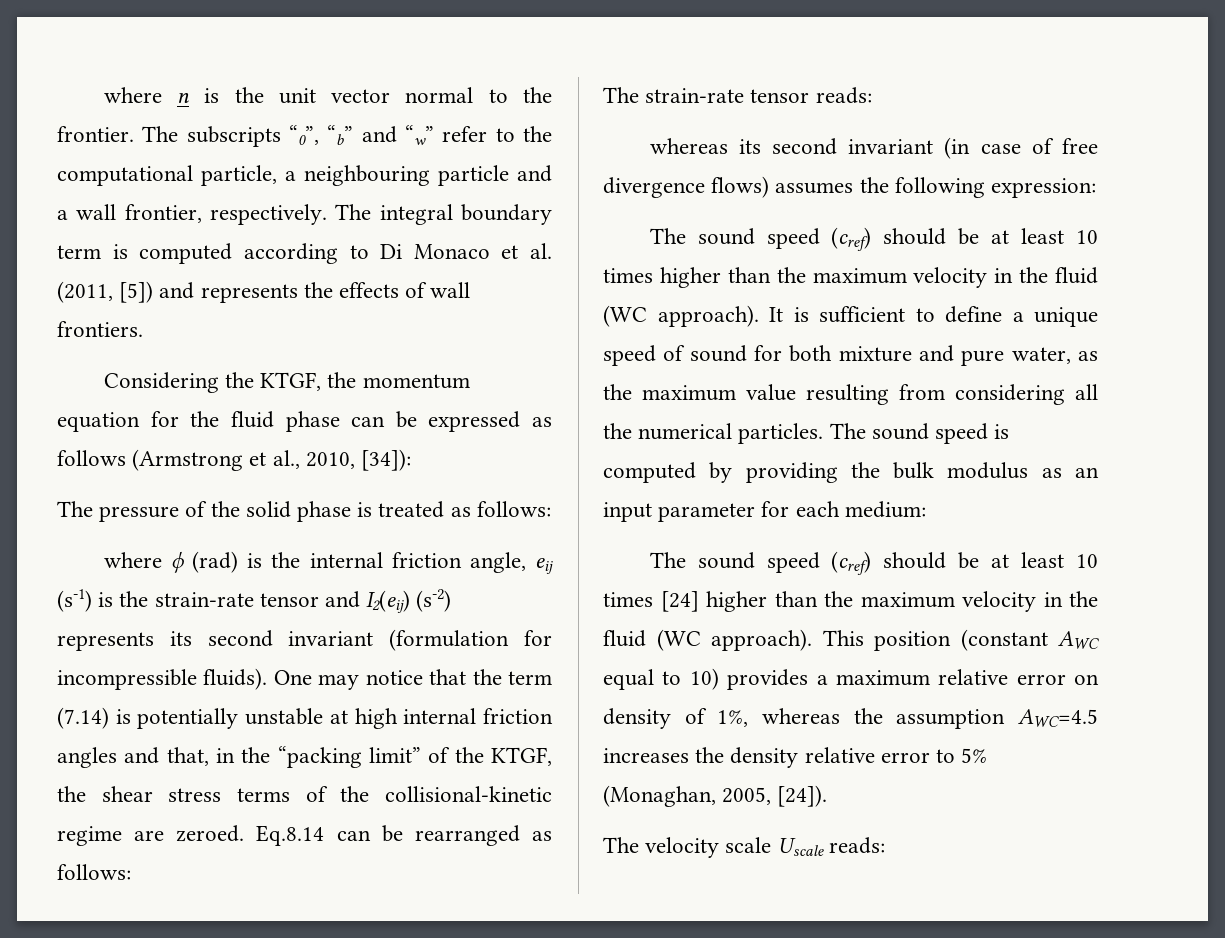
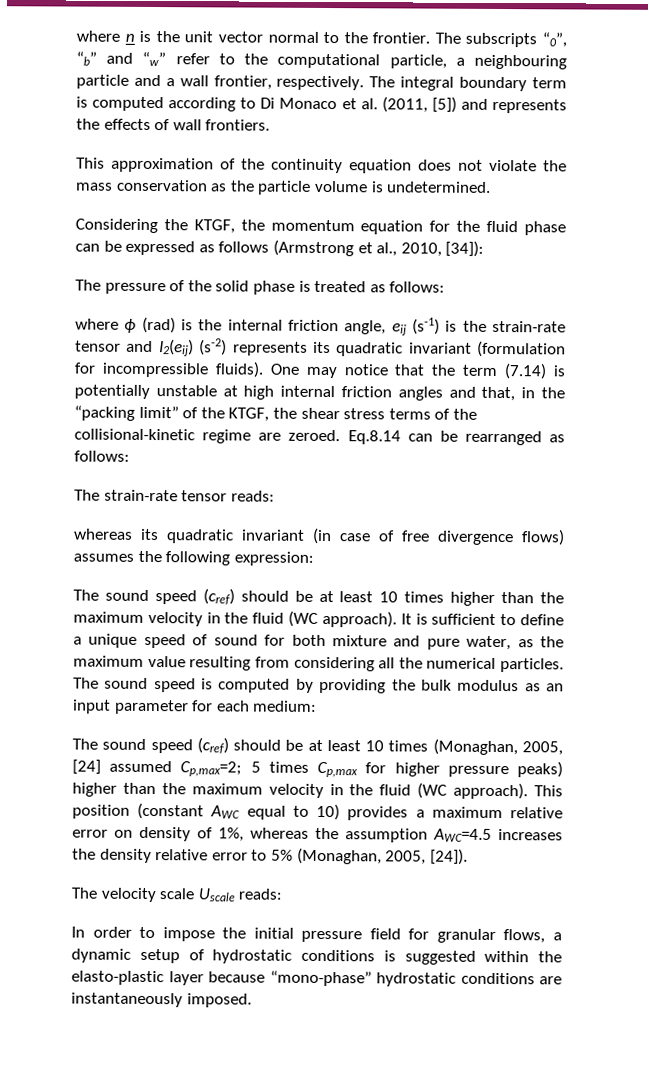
(143, 329) none -> [76,157,567,174] [75,179,492,195] // This approximation of the continuity equation does not violate the mass conservation as the particle volume is undetermined.
[207,630,273,647] second -> [336,342,404,357] quadratic
[772,138,838,155] second -> [166,529,234,544] quadratic
[660,591,699,612] [24] -> [432,738,563,756] [72,759,563,778] (Monaghan, 2005, [24] assumed Cp,max=2; 5 times Cp,max for higher pressure peaks)
(885, 845) none -> [71,926,562,944] [71,948,562,965] [71,970,562,987] [71,992,252,1008] // In order to impose the initial pressure field for granular flows, a dynamic setup of hydrostatic conditions is suggested within the elasto-plastic layer because “mono-phase” hydrostatic conditions are instantaneously imposed.

